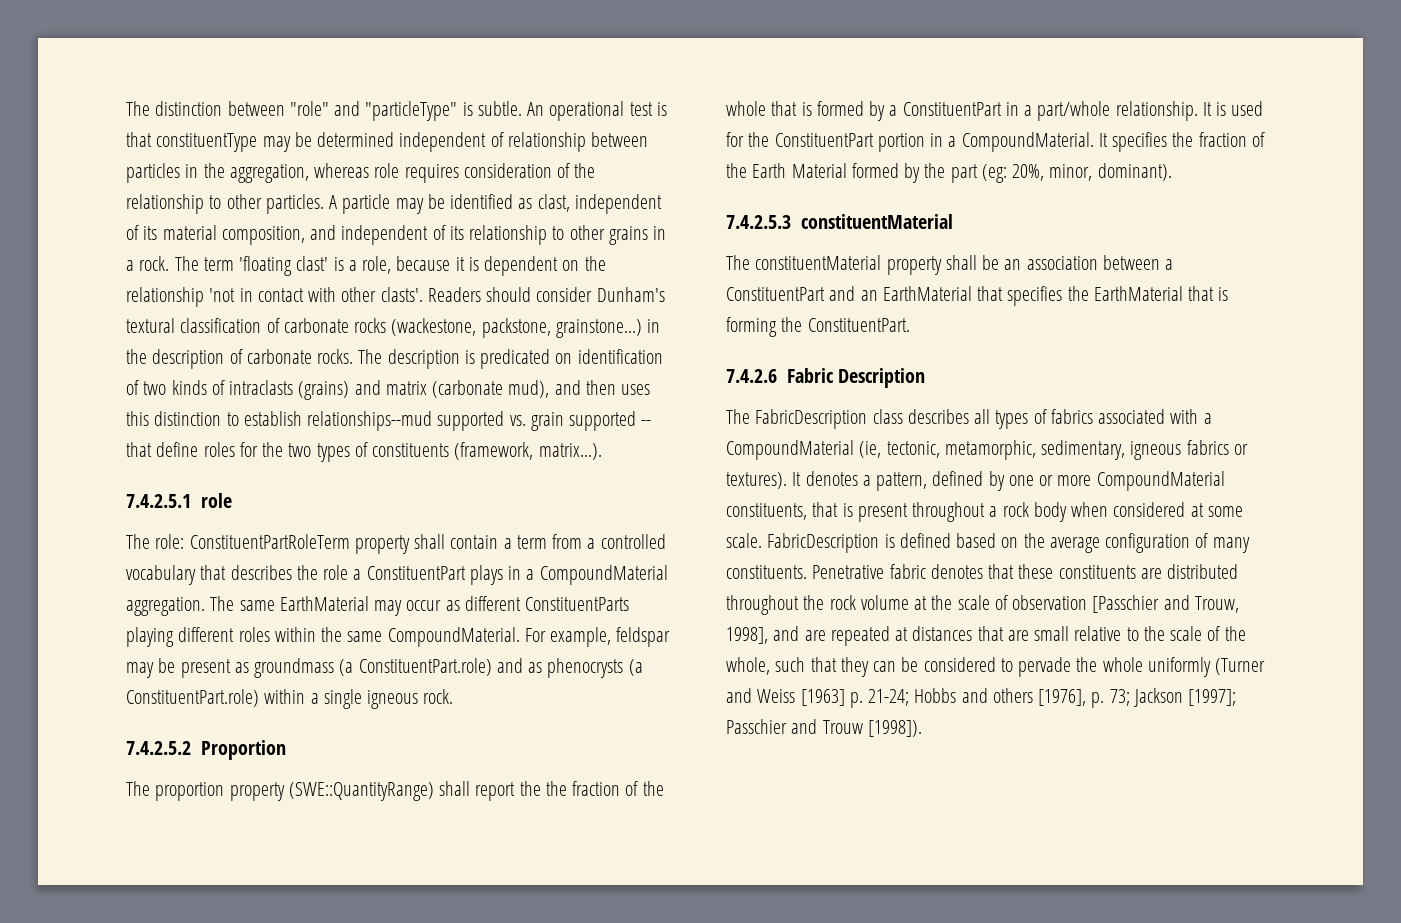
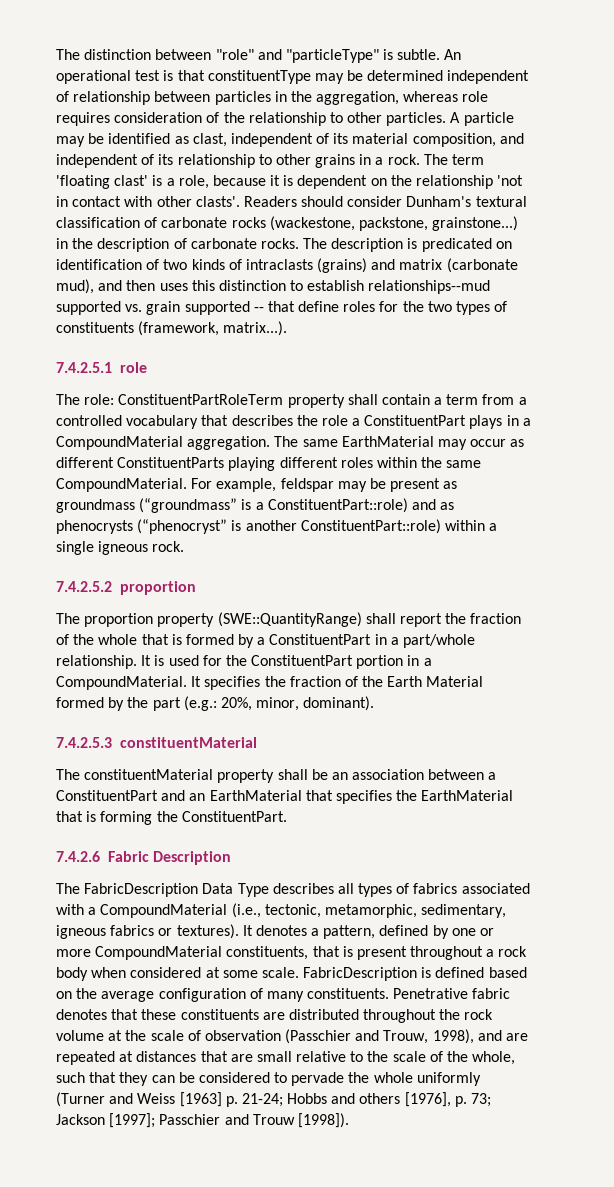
[339,658,643,678] [126,689,259,707] (a ConstituentPart.role) and as phenocrysts (a ConstituentPart.role) -> [139,498,455,513] [56,519,441,534] (“groundmass” is a ConstituentPart::role) and as phenocrysts (“phenocryst” is another ConstituentPart::role)
[200,740,286,760] Proportion -> [119,581,196,595] proportion
[545,781,567,796] the -> (467, 618) none
[981,164,1007,183] (eg: -> [183,696,217,711] (e.g.:
[872,409,903,424] class -> [202,883,269,897] Data Type
[859,441,882,458] (ie, -> [231,903,261,918] (i.e.,
[1092,595,1160,613] [Passchier -> [285,1029,352,1044] (Passchier
[726,627,768,644] 1998], -> [432,1029,474,1044] 1998),

